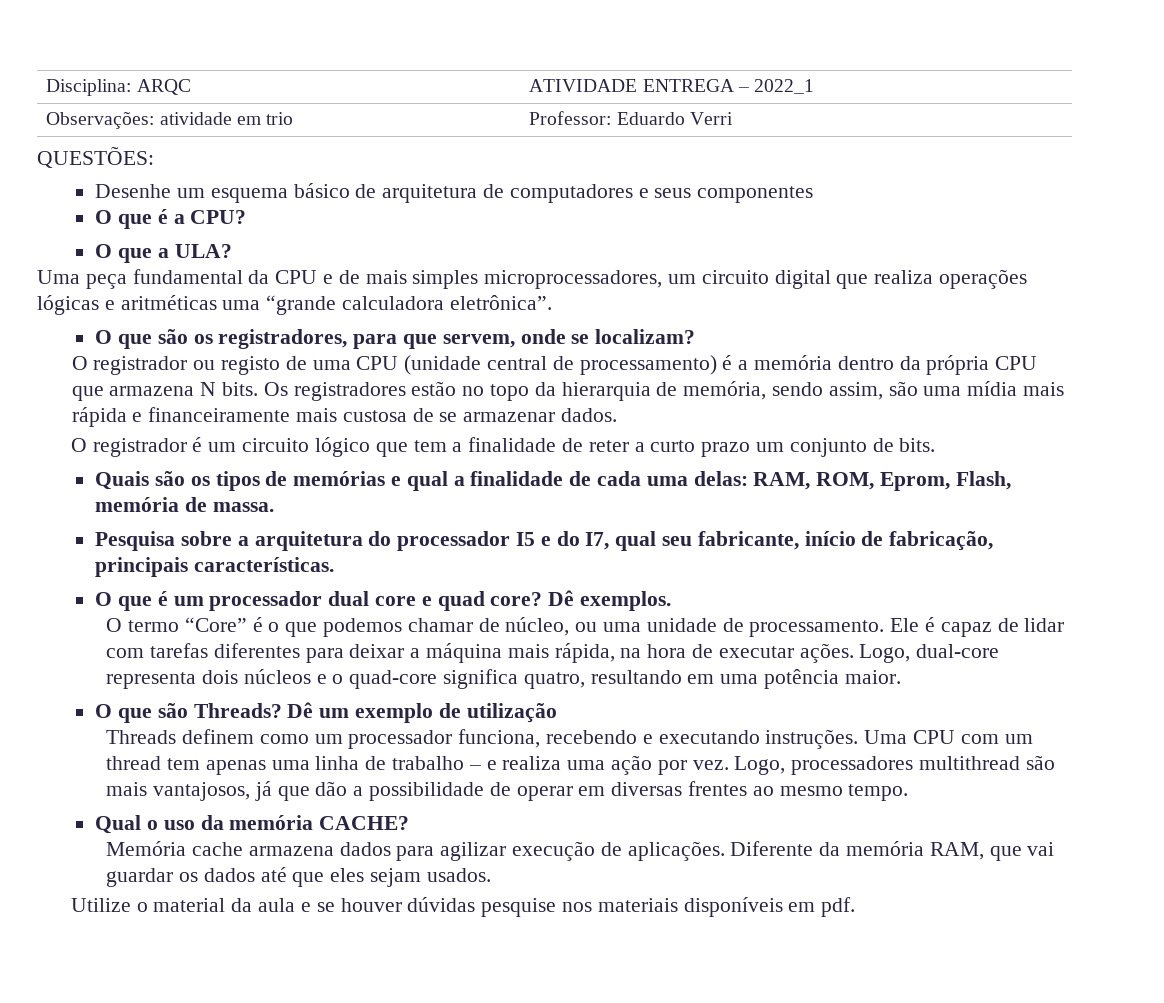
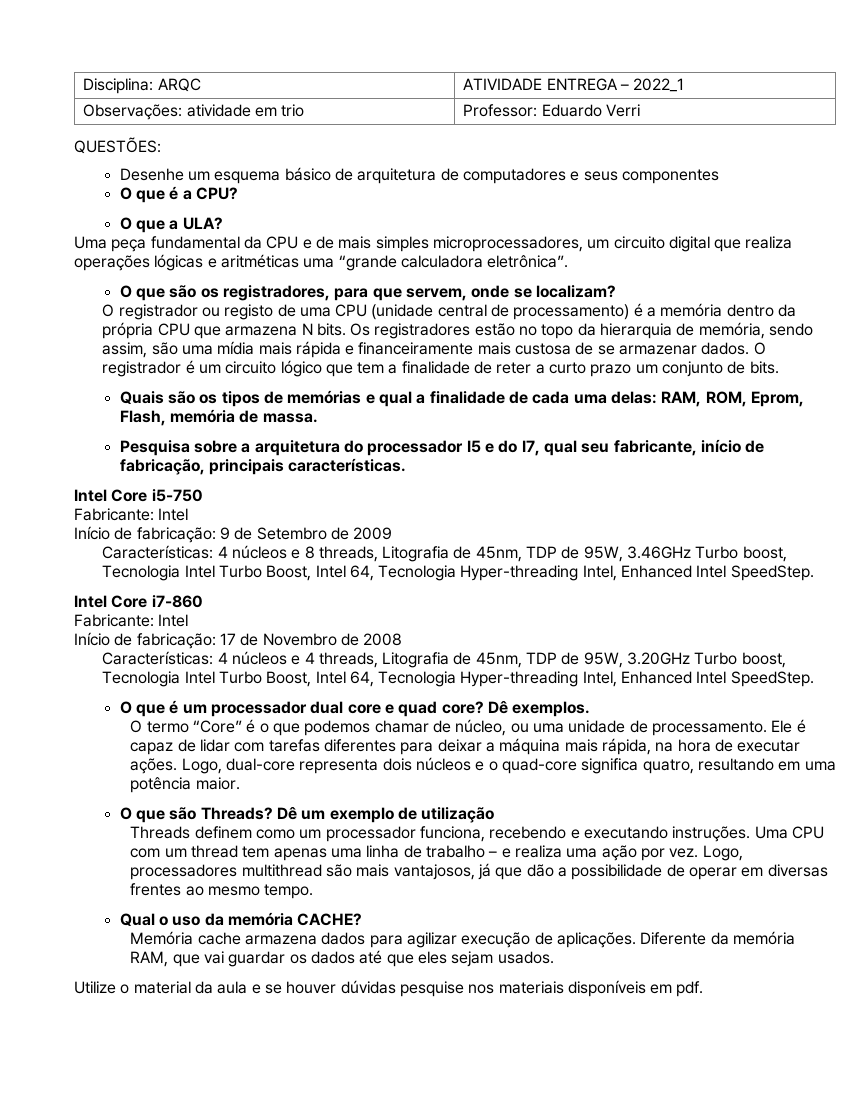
(617, 415) // -> (750, 348) none
(335, 564) none -> [74,489,203,502] [74,508,189,521] [74,526,393,543] [102,545,787,562] [102,565,814,581] [74,595,203,608] [74,614,189,627] [74,632,403,649] [102,651,786,668] [102,671,814,687] // Intel Core i5-750 // Fabricante: Intel // Início de fabricação: 9 de Setembro de 2009 // Características: 4 núcleos e 8 threads, Litografia de 45nm, TDP de 95W, 3.46GHz Turbo boost, Tecnologia Intel Turbo Boost, Intel 64, Tecnologia Hyper-threading Intel, Enhanced Intel SpeedStep. // Intel Core i7-860 // Fabricante: Intel // Início de fabricação: 17 de Novembro de 2008 // Características: 4 núcleos e 4 threads, Litografia de 45nm, TDP de 95W, 3.20GHz Turbo boost, Tecnologia Intel Turbo Boost, Intel 64, Tecnologia Hyper-threading Intel, Enhanced Intel SpeedStep.

